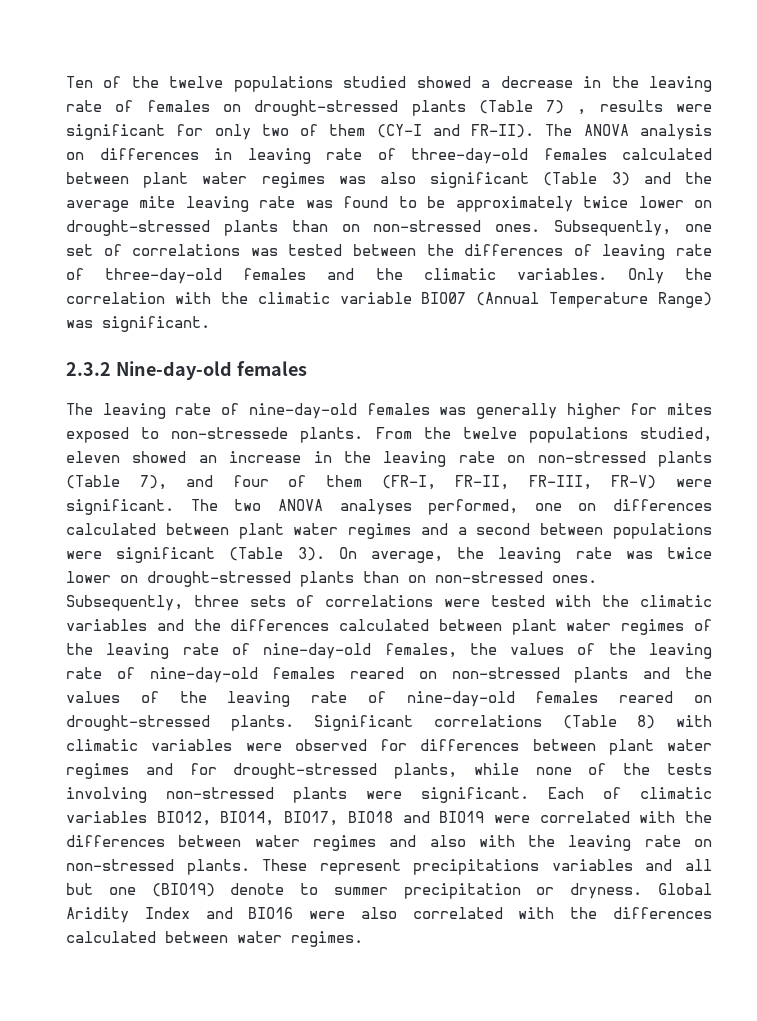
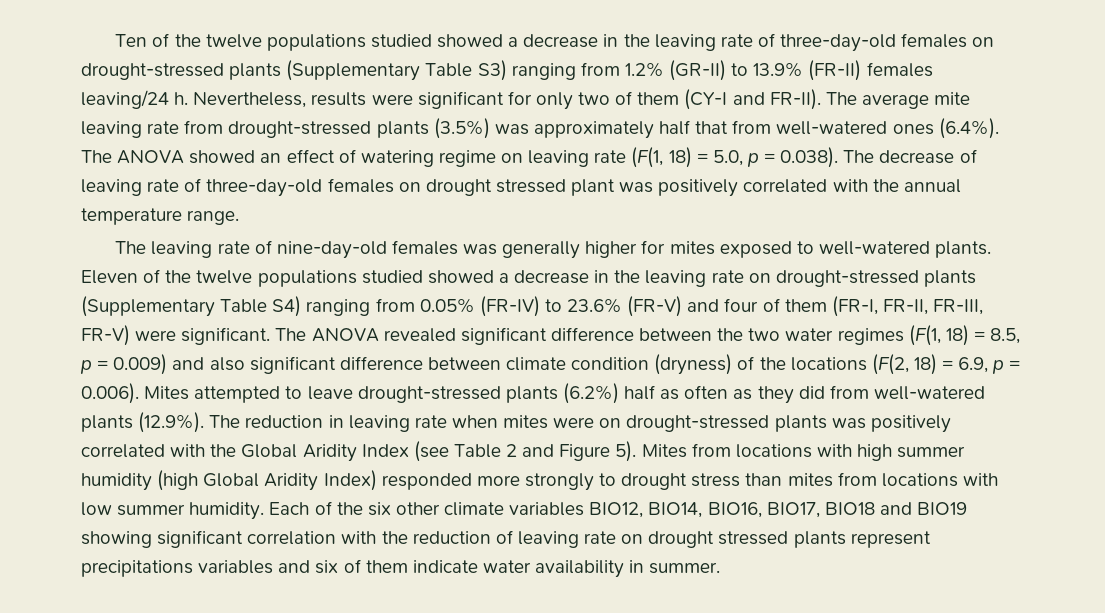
(134, 106) none -> [780,34,897,52] three-day-old
[478,100,587,115] (Table 7) , -> [286,60,933,81] [81,90,307,109] (Supplementary Table S3) ranging from 1.2% (GR-II) to 13.9% (FR-II) females leaving/24 h. Nevertheless,
[583,124,712,140] [66,148,712,164] [66,172,713,188] [66,196,713,212] [66,220,712,236] [66,244,564,256] ANOVA analysis on differences in leaving rate of three-day-old females calculated between plant water regimes was also significant (Table 3) and the average mite leaving rate was found to be approximately twice lower on drought-stressed plants than on non-stressed ones. Subsequently, one set of correlations was tested between the differences -> [861,92,971,109] [81,118,999,139] [81,147,955,168] average mite leaving rate from drought-stressed plants (3.5%) was approximately half that from well-watered ones (6.4%). The ANOVA showed an effect of watering regime on leaving rate (F(1, 18) = 5.0, p = 0.038). The decrease
[327,268,712,284] [66,292,712,308] [66,316,210,332] [66,361,307,380] and the climatic variables. Only the correlation with the climatic variable BIO07 (Annual Temperature Range) was significant. // 2.3.2 Nine-day-old females -> [398,179,961,197] [81,208,240,225] on drought stressed plant was positively correlated with the annual temperature range.
[171,427,712,443] [66,451,302,463] non-stressede plants. From the twelve populations studied, eleven showed an increase -> [818,241,992,258] [81,269,590,287] well-watered plants. Eleven of the twelve populations studied showed a decrease
[537,451,712,467] [66,475,167,490] non-stressed plants (Table 7), -> [775,270,976,287] [81,296,683,317] drought-stressed plants (Supplementary Table S4) ranging from 0.05% (FR-IV) to 23.6% (FR-V)
[234,499,712,515] [66,523,712,539] [66,547,712,563] [66,571,597,587] [66,595,712,611] [66,619,712,635] [66,643,712,659] [66,667,712,683] [66,691,712,707] [66,715,712,731] [66,739,712,755] [66,763,713,779] [66,787,712,803] two ANOVA analyses performed, one on differences calculated between plant water regimes and a second between populations were significant (Table 3). On average, the leaving rate was twice lower on drought-stressed plants than on non-stressed ones. Subsequently, three sets of correlations were tested with the climatic variables and the differences calculated between plant water regimes of the leaving rate of nine-day-old females, the values of the leaving rate of nine-day-old females reared on non-stressed plants and the values of the leaving rate of nine-day-old females reared on drought-stressed plants. Significant correlations (Table 8) with climatic variables were observed for differences between plant water regimes and for drought-stressed plants, while none of the tests involving non-stressed plants were significant. Each of climatic -> [311,325,1021,346] [80,354,1021,375] [81,383,985,404] [81,412,951,433] [81,441,966,462] [81,470,998,491] [81,501,505,520] ANOVA revealed significant difference between the two water regimes (F(1, 18) = 8.5, p = 0.009) and also significant difference between climate condition (dryness) of the locations (F(2, 18) = 6.9, p = 0.006). Mites attempted to leave drought-stressed plants (6.2%) half as often as they did from well-watered plants (12.9%). The reduction in leaving rate when mites were on drought-stressed plants was positively correlated with the Global Aridity Index (see Table 2 and Figure 5). Mites from locations with high summer humidity (high Global Aridity Index) responded more strongly to drought stress than mites from locations with low summer humidity. Each of the six other climate
(275, 818) none -> [707,502,762,518] BIO16,
[493,811,712,823] [66,835,712,851] [66,859,712,875] [66,883,712,899] [66,907,712,923] [66,931,363,947] were correlated with the differences between water regimes and also with the leaving rate on non-stressed plants. These represent precipitations variables and all but one (BIO19) denote to summer precipitation or dryness. Global Aridity Index and BIO16 were also correlated with the differences calculated between water regimes. -> [81,530,931,548] [81,559,721,578] showing significant correlation with the reduction of leaving rate on drought stressed plants represent precipitations variables and six of them indicate water availability in summer.

